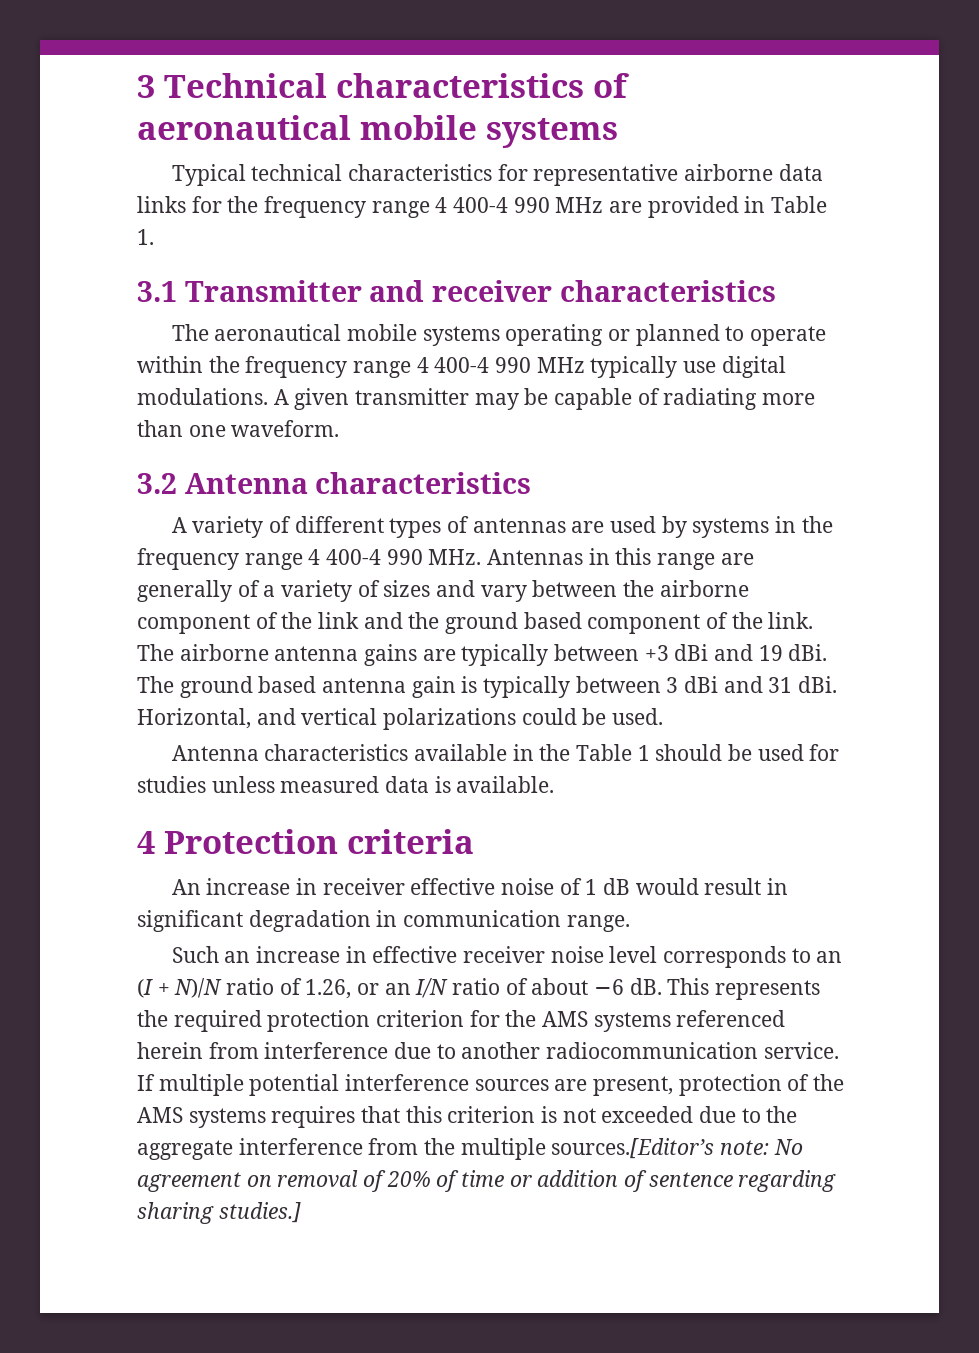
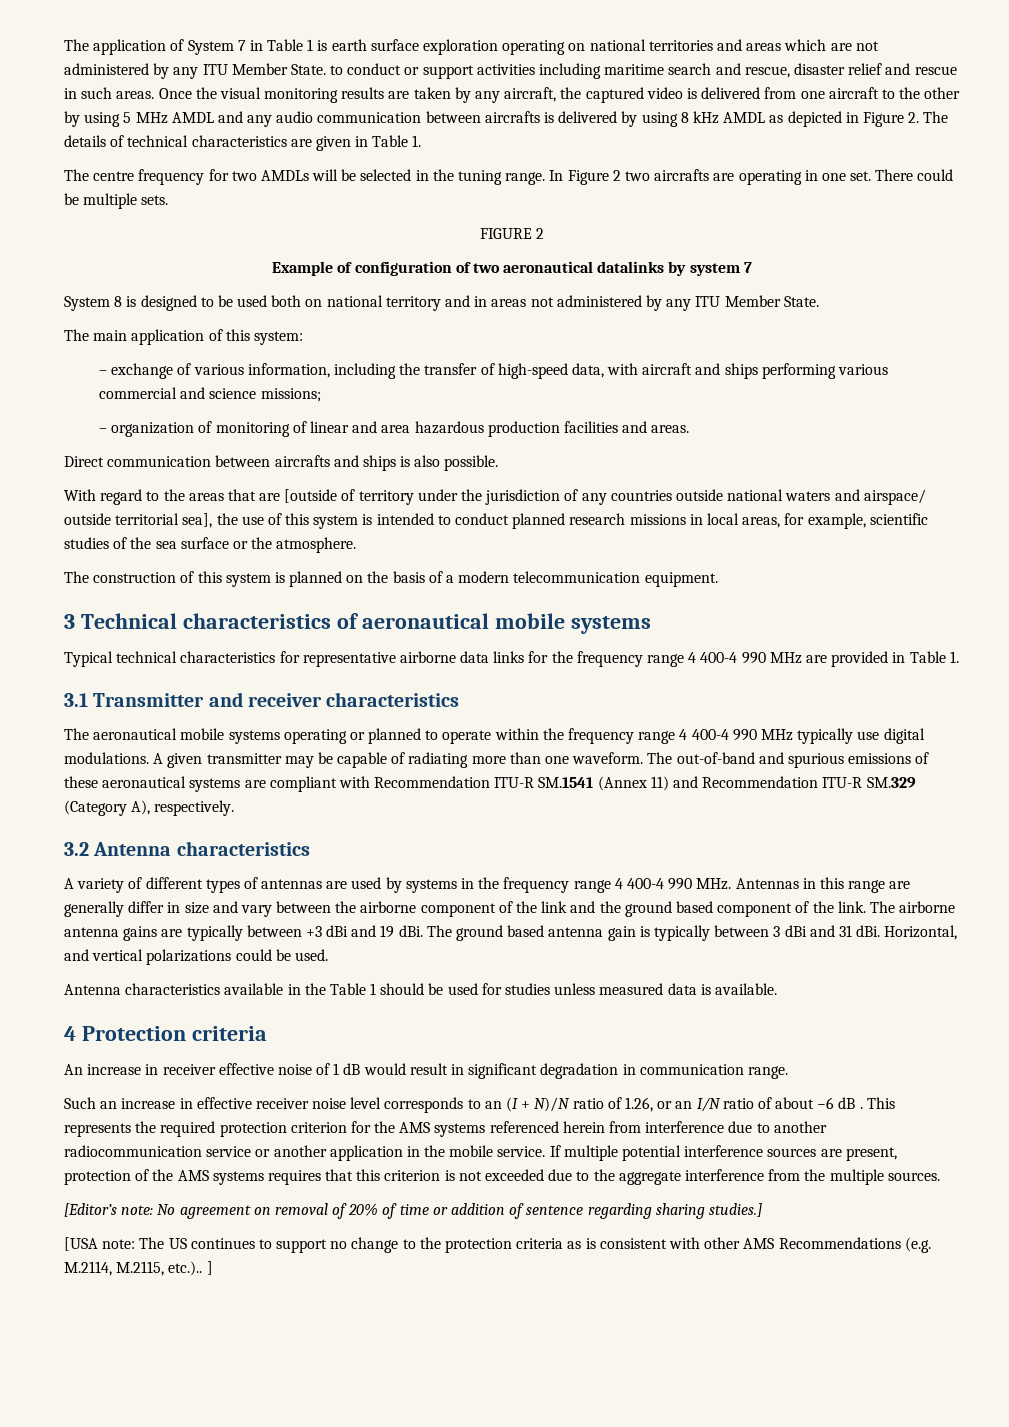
(137, 86) none -> [64,39,879,55] [64,63,957,79] [64,87,961,103] [64,111,949,127] [64,135,422,151] [64,169,954,185] [64,193,169,209] [479,228,545,239] [272,261,752,276] [64,295,819,311] [64,329,303,345] [99,363,888,379] [99,387,321,402] [99,421,690,437] [64,455,499,471] [64,489,926,505] [64,513,928,529] [64,537,357,553] [64,571,718,587] The application of System 7 in Table 1 is earth surface exploration operating on national territories and areas which are not administered by any ITU Member State. to conduct or support activities including maritime search and rescue, disaster relief and rescue in such areas. Once the visual monitoring results are taken by any aircraft, the captured video is delivered from one aircraft to the other by using 5 MHz AMDL and any audio communication between aircrafts is delivered by using 8 kHz AMDL as depicted in Figure 2. The details of technical characteristics are given in Table 1. // The centre frequency for two AMDLs will be selected in the tuning range. In Figure 2 two aircrafts are operating in one set. There could be multiple sets. // FIGURE 2 // Example of configuration of two aeronautical datalinks by system 7 // System 8 is designed to be used both on national territory and in areas not administered by any ITU Member State. // The main application of this system: // – exchange of various information, including the transfer of high-speed data, with aircraft and ships performing various commercial and science missions; // – organization of monitoring of linear and area hazardous production facilities and areas. // Direct communication between aircrafts and ships is also possible. // With regard to the areas that are [outside of territory under the jurisdiction of any countries outside national waters and airspace/ outside territorial sea], the use of this system is intended to conduct planned research missions in local areas, for example, scientific studies of the sea surface or the atmosphere. // The construction of this system is planned on the basis of a modern telecommunication equipment. //
(340, 428) none -> [647,752,930,768] [64,776,916,792] [64,800,235,816] The out-of-band and spurious emissions of these aeronautical systems are compliant with Recommendation ITU-R SM.1541 (Annex 11) and Recommendation ITU-R SM.329 (Category A), respectively.
[237,580,431,602] of a variety of sizes -> [128,901,209,914] differ in size
[629,978,662,995] dB. -> [838,1097,863,1109] dB .
(759, 1050) none -> [206,1145,494,1161] service or another application in the mobile
[551,1138,715,1159] sources.[Editor’s -> [887,1172,940,1181] [64,1203,117,1217] sources. // [Editor’s
(301, 1212) none -> [64,1237,931,1253] [64,1261,213,1276] // [USA note: The US continues to support no change to the protection criteria as is consistent with other AMS Recommendations (e.g. M.2114, M.2115, etc.).. ]

